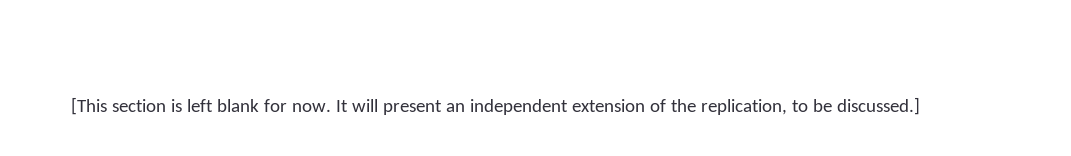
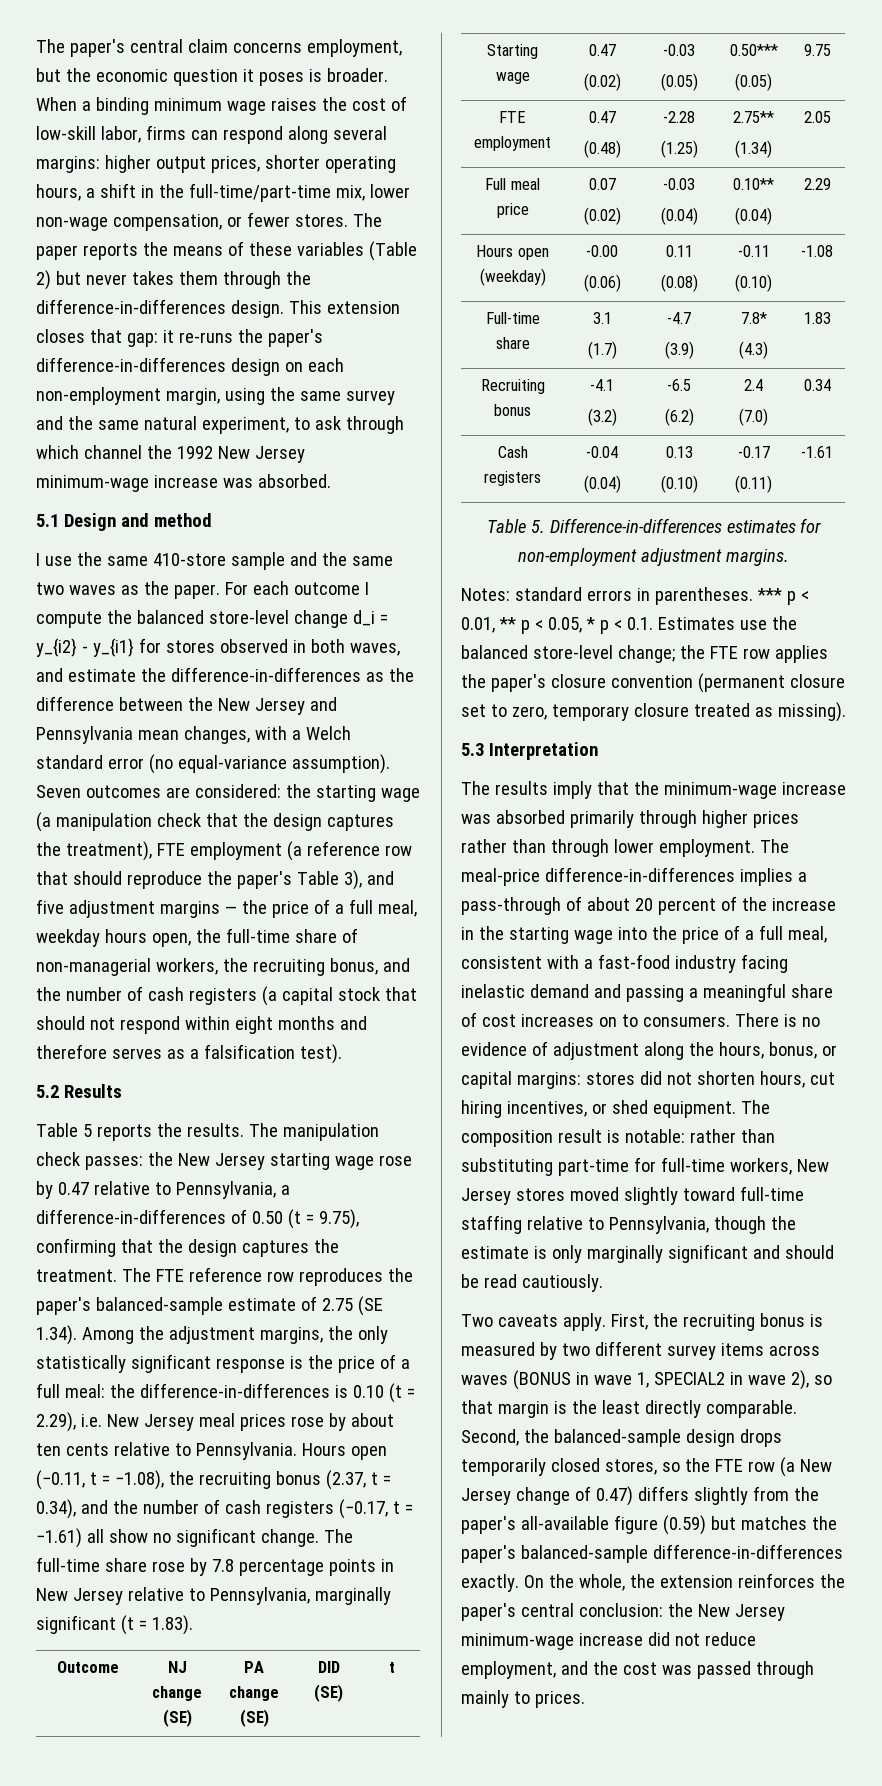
[71,97,920,115] [This section is left blank for now. It will present an independent extension of the replication, to be discussed.] -> [36,39,402,57] [36,68,388,86] [36,96,407,115] [36,125,387,144] [36,155,396,173] [36,183,410,202] [36,212,382,231] [36,241,417,261] [36,270,311,290] [36,299,400,318] [36,329,323,347] [36,357,344,376] [36,387,395,405] [36,416,404,434] [36,445,305,463] [36,474,331,492] [36,513,212,531] [36,552,393,570] [36,581,369,599] [36,610,388,628] [36,638,400,657] [36,667,414,682] [36,696,337,715] [36,726,351,744] [36,754,390,774] [36,784,420,802] [36,812,394,832] [36,841,412,861] [36,870,394,890] [36,899,417,918] [36,928,358,947] [36,958,410,976] [36,986,417,1006] [36,1016,367,1034] [36,1044,342,1064] [36,1084,122,1098] [36,1123,379,1141] [36,1152,412,1170] [36,1181,290,1199] [36,1209,359,1229] [36,1238,339,1257] [36,1267,413,1286] [36,1296,383,1316] [36,1325,388,1345] [36,1354,410,1373] [36,1383,415,1403] [36,1412,394,1432] [36,1442,387,1460] [36,1470,391,1490] [36,1499,413,1519] [36,1528,353,1548] [36,1557,394,1576] [36,1587,391,1605] [36,1615,193,1635] [56,1661,119,1673] [167,1661,187,1673] [152,1686,202,1701] [162,1709,192,1727] [244,1661,264,1673] [229,1686,279,1701] [239,1709,269,1727] [317,1661,340,1673] [314,1684,343,1702] [389,1662,395,1673] [487,44,538,59] [495,72,530,84] [588,44,616,56] [583,73,621,91] [663,44,695,56] [660,73,698,91] [729,44,778,56] [735,73,772,91] [803,44,831,56] [499,111,526,123] [474,136,551,151] [588,111,616,123] [583,140,621,158] [663,111,695,123] [660,140,698,158] [733,111,774,123] [735,140,772,158] [803,111,831,123] [485,178,540,190] [496,203,529,218] [588,178,616,190] [583,207,621,225] [663,178,695,190] [660,207,698,225] [733,178,774,190] [735,207,772,225] [803,178,831,190] [476,245,549,260] [479,268,546,286] [586,245,618,257] [583,274,621,292] [665,245,693,257] [660,274,698,292] [737,245,770,257] [735,274,772,292] [801,245,833,257] [485,312,540,324] [495,337,530,349] [592,312,612,324] [587,341,617,359] [667,312,691,324] [664,341,694,359] [740,312,767,324] [739,341,768,359] [803,312,831,324] [480,379,545,394] [494,404,531,416] [590,379,614,391] [587,408,617,426] [667,379,691,391] [664,408,694,426] [744,379,763,391] [739,408,768,426] [803,379,831,391] [497,446,528,458] [484,471,541,486] [586,446,618,458] [583,475,621,493] [665,446,693,458] [660,475,698,493] [737,446,770,458] [735,475,772,493] [801,446,833,458] [486,518,822,533] [518,548,789,566] [461,587,809,605] [461,616,797,634] [461,645,828,663] [461,673,845,693] [461,702,846,722] [461,742,598,760] [461,781,846,799] [461,810,799,828] [461,839,789,857] [461,867,807,886] [461,896,836,915] [461,925,827,944] [461,954,788,973] [461,983,833,1002] [461,1012,820,1027] [461,1041,837,1060] [461,1071,835,1089] [461,1100,770,1118] [461,1129,775,1147] [461,1157,829,1176] [461,1186,804,1205] [461,1215,796,1234] [461,1244,834,1263] [461,1274,603,1292] [461,1313,823,1331] [461,1341,820,1360] [461,1370,832,1390] [461,1400,797,1418] [461,1429,782,1447] [461,1457,832,1477] [461,1486,819,1506] [461,1515,837,1535] [461,1544,843,1563] [461,1573,845,1592] [461,1603,785,1621] [461,1632,756,1650] [461,1661,814,1679] [461,1690,585,1708] The paper's central claim concerns employment, but the economic question it poses is broader. When a binding minimum wage raises the cost of low-skill labor, firms can respond along several margins: higher output prices, shorter operating hours, a shift in the full-time/part-time mix, lower non-wage compensation, or fewer stores. The paper reports the means of these variables (Table 2) but never takes them through the difference-in-differences design. This extension closes that gap: it re-runs the paper's difference-in-differences design on each non-employment margin, using the same survey and the same natural experiment, to ask through which channel the 1992 New Jersey minimum-wage increase was absorbed. // 5.1 Design and method // I use the same 410-store sample and the same two waves as the paper. For each outcome I compute the balanced store-level change d_i = y_{i2} - y_{i1} for stores observed in both waves, and estimate the difference-in-differences as the difference between the New Jersey and Pennsylvania mean changes, with a Welch standard error (no equal-variance assumption). Seven outcomes are considered: the starting wage (a manipulation check that the design captures the treatment), FTE employment (a reference row that should reproduce the paper's Table 3), and five adjustment margins — the price of a full meal, weekday hours open, the full-time share of non-managerial workers, the recruiting bonus, and the number of cash registers (a capital stock that should not respond within eight months and therefore serves as a falsification test). // 5.2 Results // Table 5 reports the results. The manipulation check passes: the New Jersey starting wage rose by 0.47 relative to Pennsylvania, a difference-in-differences of 0.50 (t = 9.75), confirming that the design captures the treatment. The FTE reference row reproduces the paper's balanced-sample estimate of 2.75 (SE 1.34). Among the adjustment margins, the only statistically significant response is the price of a full meal: the difference-in-differences is 0.10 (t = 2.29), i.e. New Jersey meal prices rose by about ten cents relative to Pennsylvania. Hours open (−0.11, t = −1.08), the recruiting bonus (2.37, t = 0.34), and the number of cash registers (−0.17, t = −1.61) all show no significant change. The full-time share rose by 7.8 percentage points in New Jersey relative to Pennsylvania, marginally significant (t = 1.83). // Outcome | NJ change (SE) | PA change (SE) | DID (SE) | t // Starting wage | 0.47 // (0.02) | -0.03 // (0.05) | 0.50*** // (0.05) | 9.75 // FTE employment | 0.47 // (0.48) | -2.28 // (1.25) | 2.75** // (1.34) | 2.05 // Full meal price | 0.07 // (0.02) | -0.03 // (0.04) | 0.10** // (0.04) | 2.29 // Hours open (weekday) | -0.00 // (0.06) | 0.11 // (0.08) | -0.11 // (0.10) | -1.08 // Full-time share | 3.1 // (1.7) | -4.7 // (3.9) | 7.8* // (4.3) | 1.83 // Recruiting bonus | -4.1 // (3.2) | -6.5 // (6.2) | 2.4 // (7.0) | 0.34 // Cash registers | -0.04 // (0.04) | 0.13 // (0.10) | -0.17 // (0.11) | -1.61 // Table 5. Difference-in-differences estimates for non-employment adjustment margins. // Notes: standard errors in parentheses. *** p < 0.01, ** p < 0.05, * p < 0.1. Estimates use the balanced store-level change; the FTE row applies the paper's closure convention (permanent closure set to zero, temporary closure treated as missing). // 5.3 Interpretation // The results imply that the minimum-wage increase was absorbed primarily through higher prices rather than through lower employment. The meal-price difference-in-differences implies a pass-through of about 20 percent of the increase in the starting wage into the price of a full meal, consistent with a fast-food industry facing inelastic demand and passing a meaningful share of cost increases on to consumers. There is no evidence of adjustment along the hours, bonus, or capital margins: stores did not shorten hours, cut hiring incentives, or shed equipment. The composition result is notable: rather than substituting part-time for full-time workers, New Jersey stores moved slightly toward full-time staffing relative to Pennsylvania, though the estimate is only marginally significant and should be read cautiously. // Two caveats apply. First, the recruiting bonus is measured by two different survey items across waves (BONUS in wave 1, SPECIAL2 in wave 2), so that margin is the least directly comparable. Second, the balanced-sample design drops temporarily closed stores, so the FTE row (a New Jersey change of 0.47) differs slightly from the paper's all-available figure (0.59) but matches the paper's balanced-sample difference-in-differences exactly. On the whole, the extension reinforces the paper's central conclusion: the New Jersey minimum-wage increase did not reduce employment, and the cost was passed through mainly to prices.

